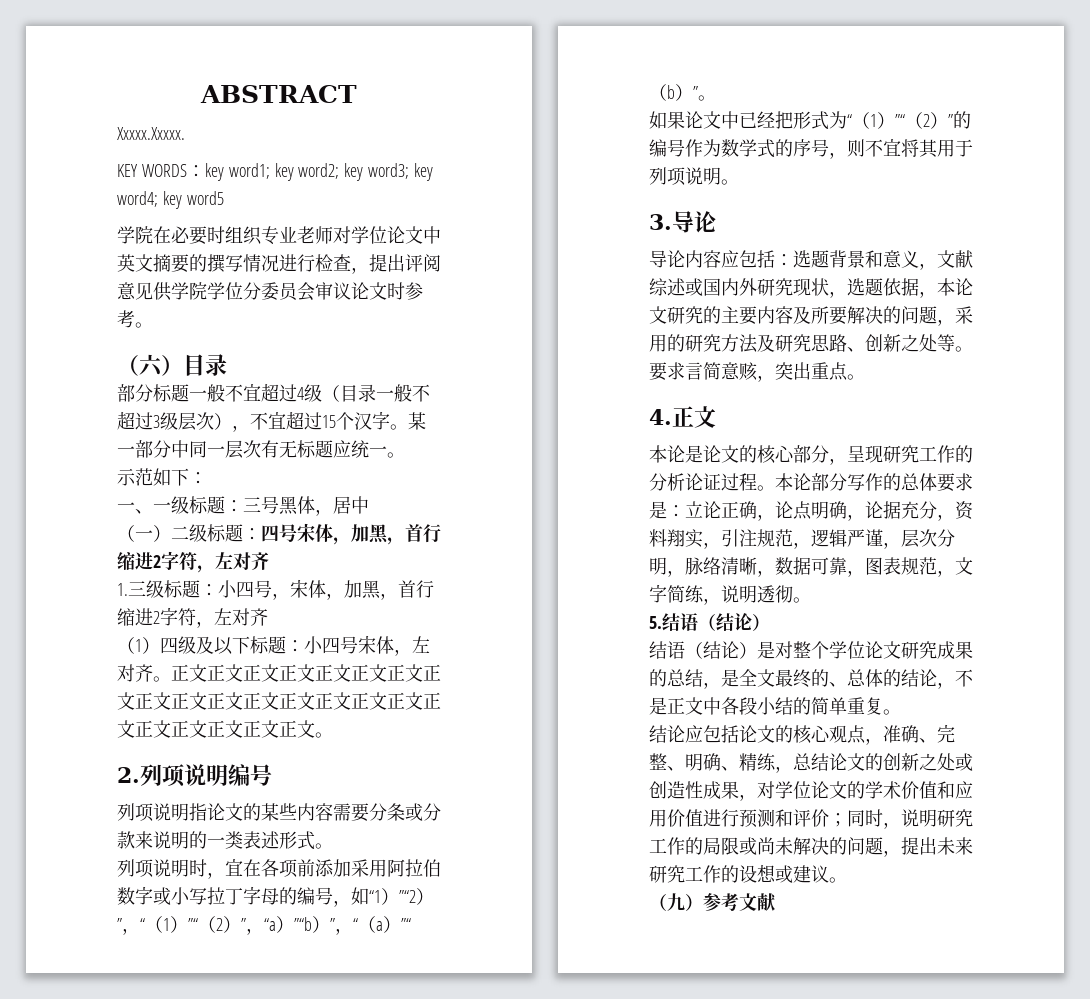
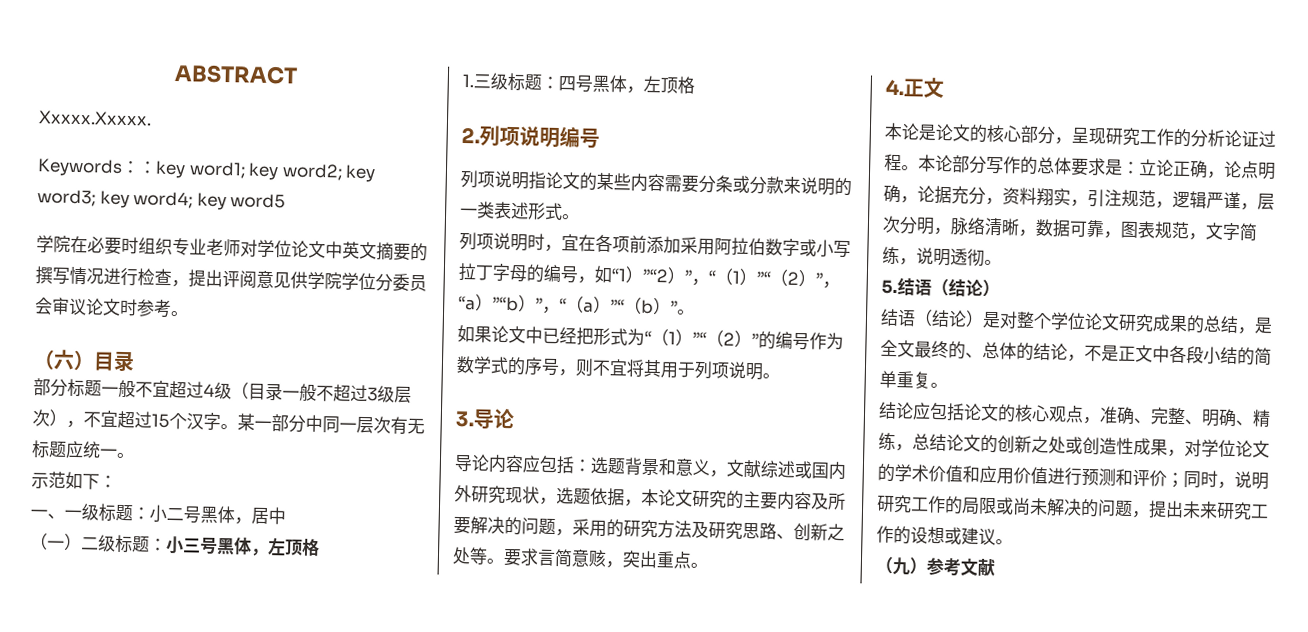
[117,164,187,177] KEY WORDS -> [37,158,140,177] Keywords：
[243,497,261,512] 三 -> [149,504,184,523] 小二
[261,523,441,545] [117,551,269,573] [117,579,434,600] [117,607,268,628] [117,635,430,656] [117,664,441,682] [117,692,441,710] [117,720,333,738] 四号宋体，加黑，首行缩进2字符，左对齐 // 1.三级标题：小四号，宋体，加黑，首行缩进2字符，左对齐 // （1）四级及以下标题：小四号宋体，左对齐。正文正文正文正文正文正文正文正文正文正文正文正文正文正文正文正文正文正文正文正文正文正文。 -> [165,535,320,557] [462,72,695,94] 小三号黑体，左顶格 // 1.三级标题：四号黑体，左顶格

